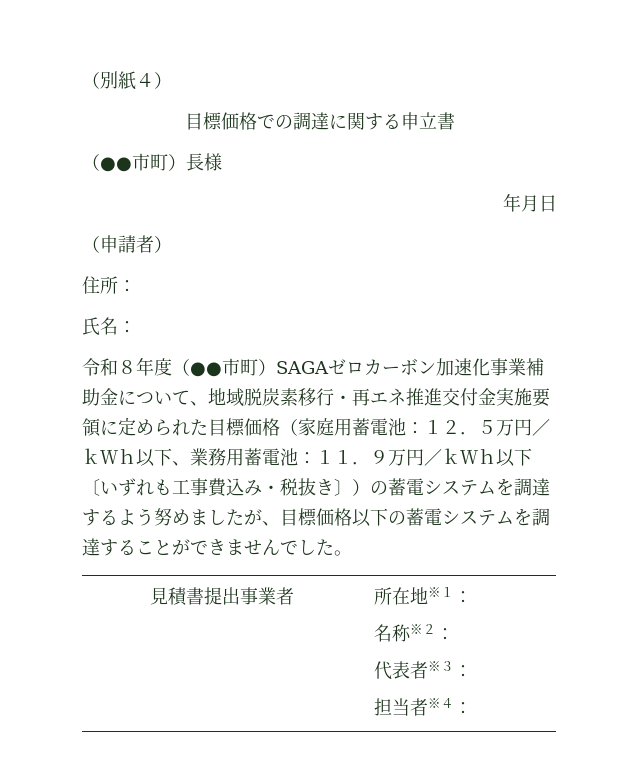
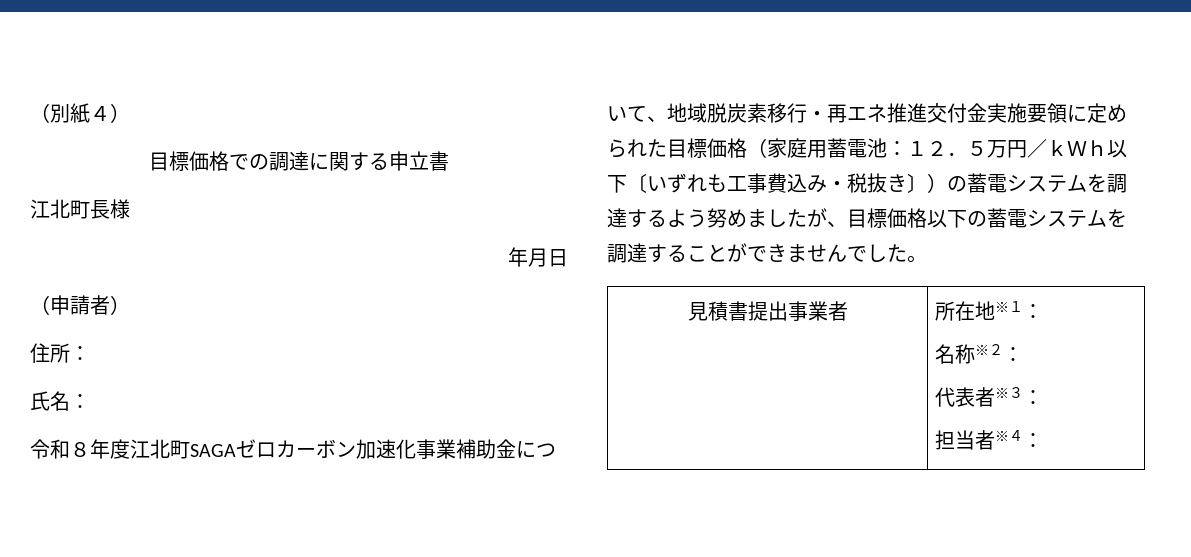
[82,153,186,172] （●●市町） -> [30,199,90,219] 江北町
[172,358,276,377] （●●市町） -> [130,439,190,459] 江北町
[172,448,532,467] 、業務用蓄電池：１１．９万円／ｋＷｈ以下 -> (627, 184) none

